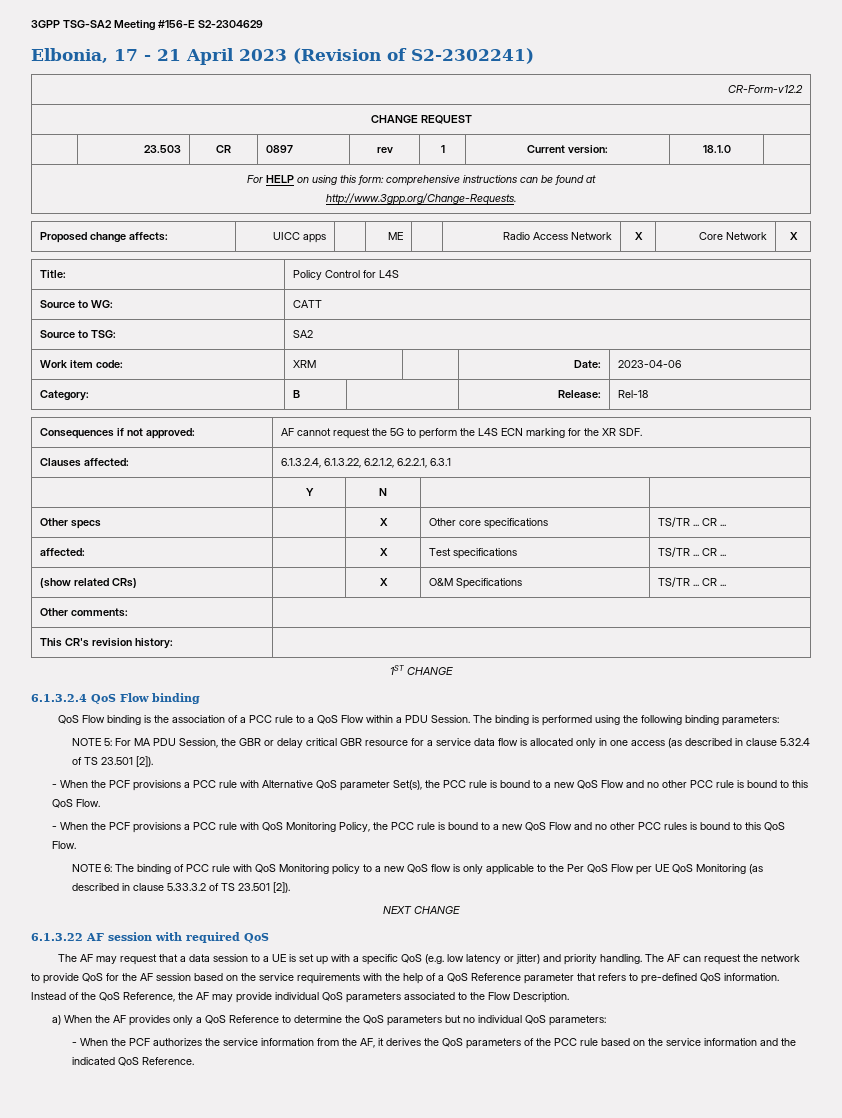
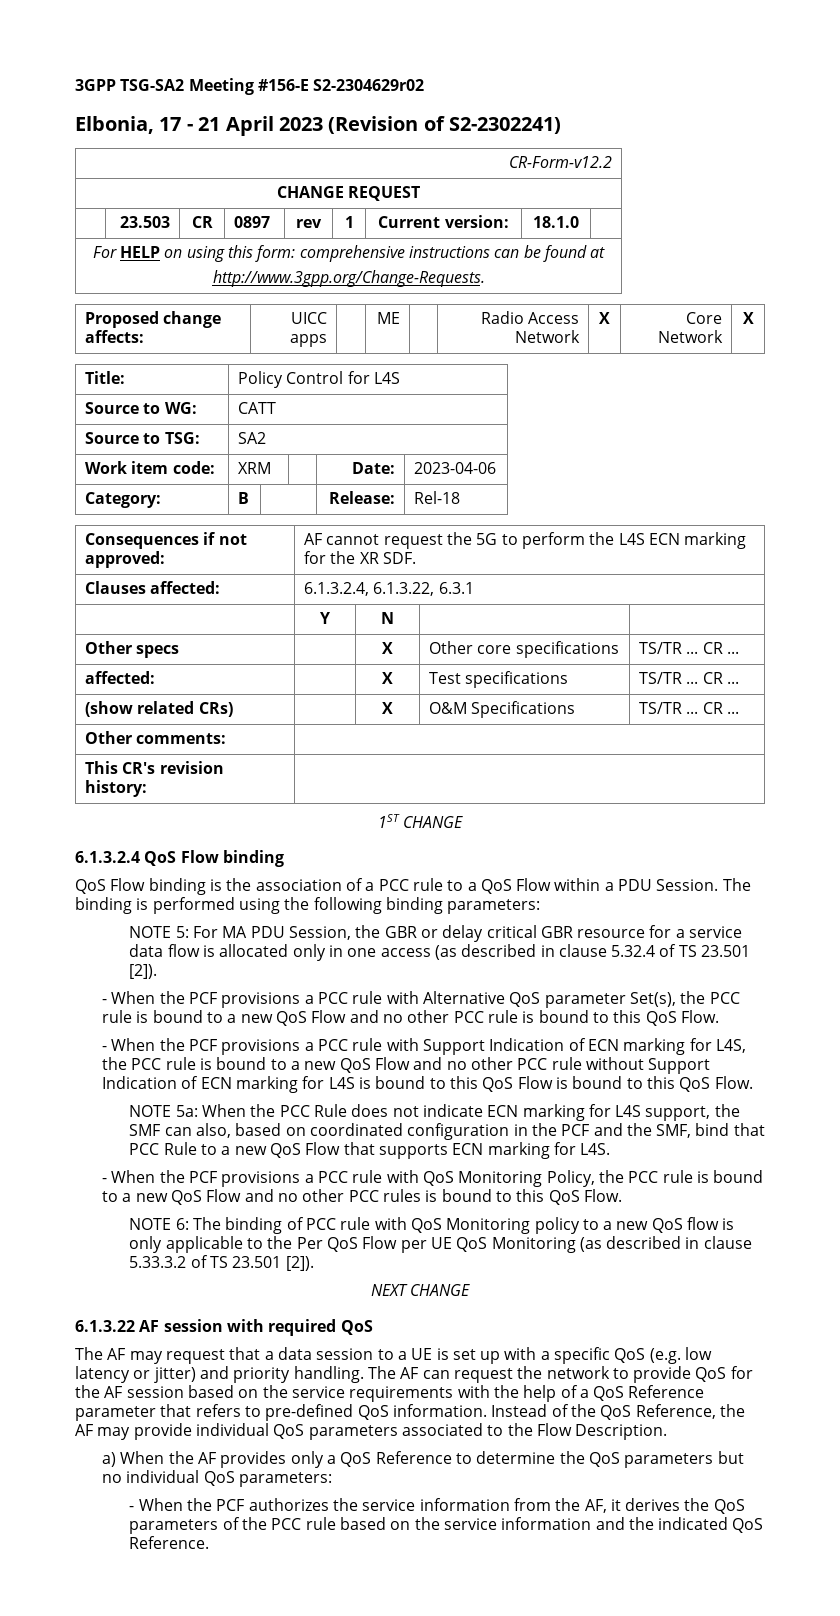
[198,20,263,28] S2-2304629 -> [313,79,425,91] S2-2304629r02
[363,458,427,468] 6.2.1.2, 6.2.2.1, -> (435, 589) none
(100, 803) none -> [102,1038,746,1055] [102,1057,711,1074] [102,1076,753,1093] [129,1104,740,1121] [129,1123,765,1140] [129,1142,611,1159] // - When the PCF provisions a PCC rule with Support Indication of ECN marking for L4S, the PCC rule is bound to a new QoS Flow and no other PCC rule without Support Indication of ECN marking for L4S is bound to this QoS Flow is bound to this QoS Flow. // NOTE 5a: When the PCC Rule does not indicate ECN marking for L4S support, the SMF can also, based on coordinated configuration in the PCF and the SMF, bind that PCC Rule to a new QoS Flow that supports ECN marking for L4S.

